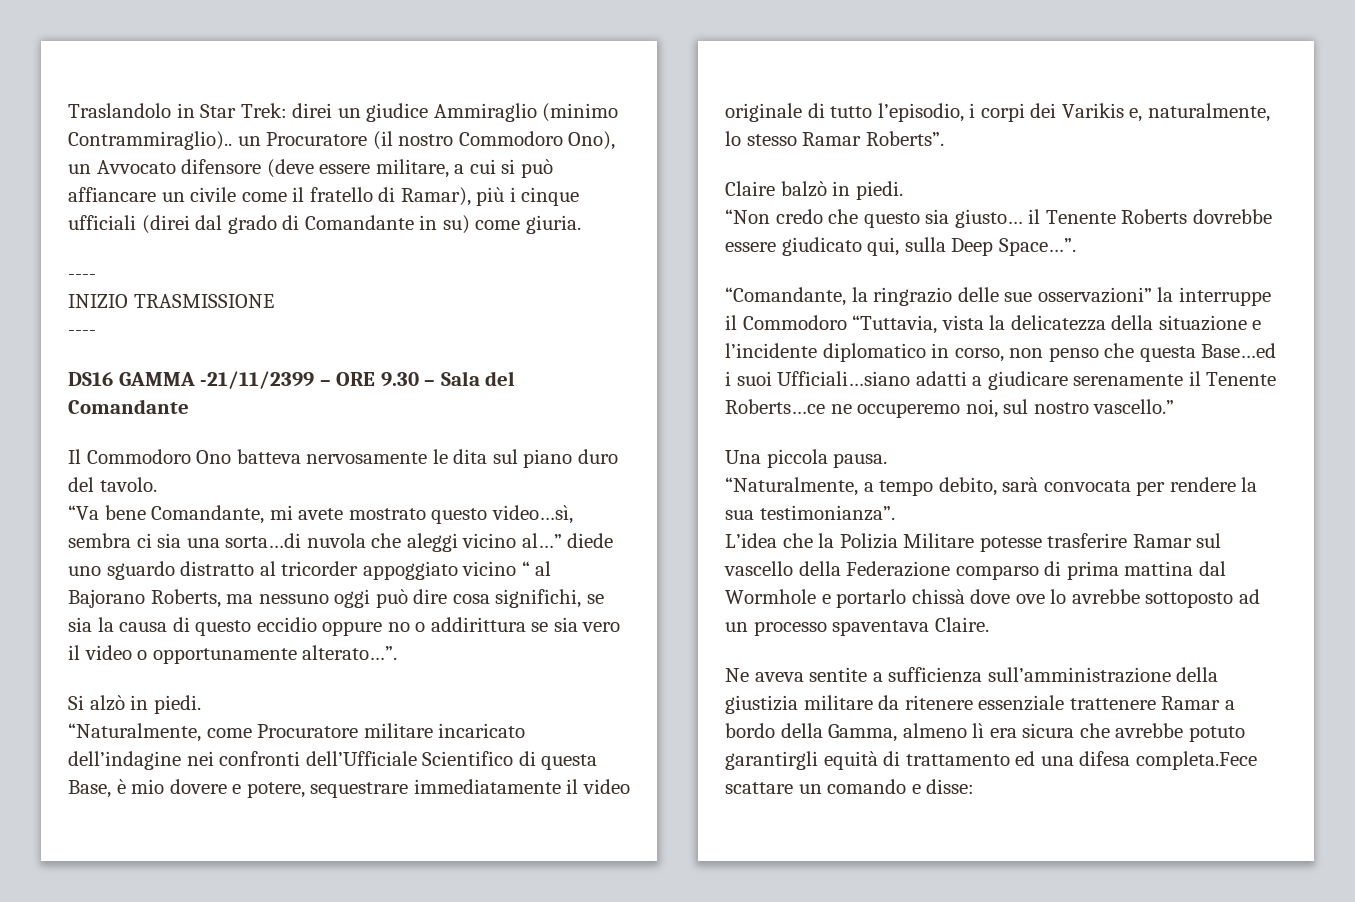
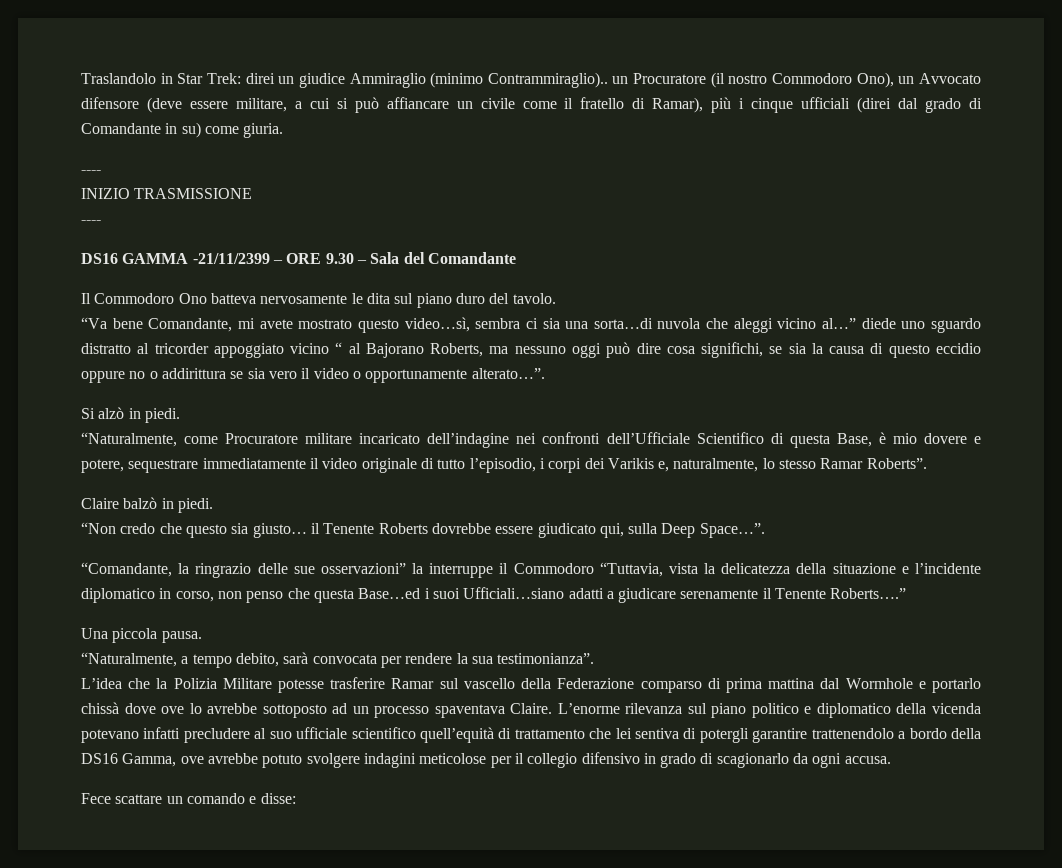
[725,399,1175,418] Roberts…ce ne occuperemo noi, sul nostro vascello.” -> [830,588,907,599] Roberts….”
[725,667,1219,683] [725,695,1235,714] [725,723,1245,742] [725,751,1257,770] // Ne aveva sentite a sufficienza sull’amministrazione della giustizia militare da ritenere essenziale trattenere Ramar a bordo della Gamma, almeno lì era sicura che avrebbe potuto garantirgli equità di trattamento ed una difesa completa.Fece -> [557,703,981,718] [81,727,982,743] [81,752,891,768] [81,793,111,804] L’enorme rilevanza sul piano politico e diplomatico della vicenda potevano infatti precludere al suo ufficiale scientifico quell’equità di trattamento che lei sentiva di potergli garantire trattenendolo a bordo della DS16 Gamma, ove avrebbe potuto svolgere indagini meticolose per il collegio difensivo in grado di scagionarlo da ogni accusa. // Fece

